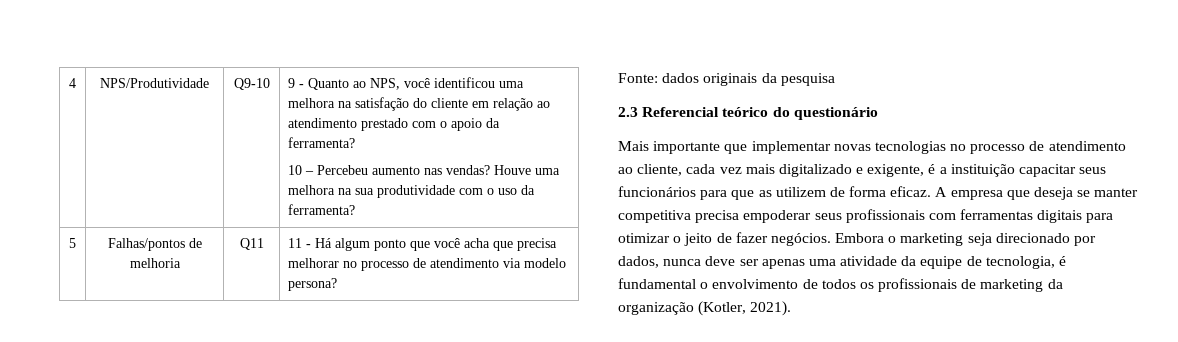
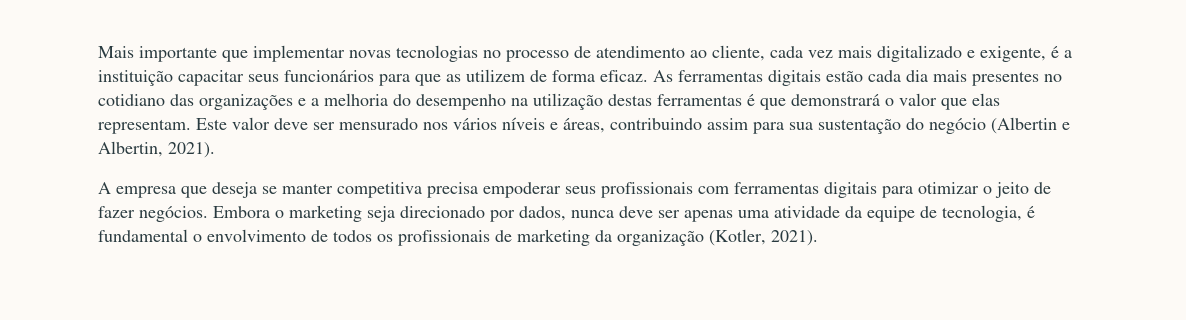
[69,78,76,88] [100,78,209,88] [233,78,270,90] [288,77,525,90] [288,97,551,111] [288,118,501,131] [288,137,356,148] [288,165,561,175] [288,185,536,198] [288,204,356,215] [69,238,76,248] [107,238,202,251] [129,258,181,268] [239,238,264,250] [288,238,558,251] [288,258,567,271] [288,278,338,291] [618,73,835,86] [618,107,878,120] 4 | NPS/Produtividade | Q9-10 | 9 - Quanto ao NPS, você identificou uma melhora na satisfação do cliente em relação ao atendimento prestado com o apoio da ferramenta? // 10 – Percebeu aumento nas vendas? Houve uma melhora na sua produtividade com o uso da ferramenta? // 5 | Falhas/pontos de melhoria | Q11 | 11 - Há algum ponto que você acha que precisa melhorar no processo de atendimento via modelo persona? // Fonte: dados originais da pesquisa // 2.3 Referencial teórico do questionário // -> (98, 52) none
(932, 191) none -> [653,70,1062,86] [98,93,1000,110] [98,117,1070,134] [98,141,215,158] As ferramentas digitais estão cada dia mais presentes no cotidiano das organizações e a melhoria do desempenho na utilização destas ferramentas é que demonstrará o valor que elas representam. Este valor deve ser mensurado nos vários níveis e áreas, contribuindo assim para sua sustentação do negócio (Albertin e Albertin, 2021). //

